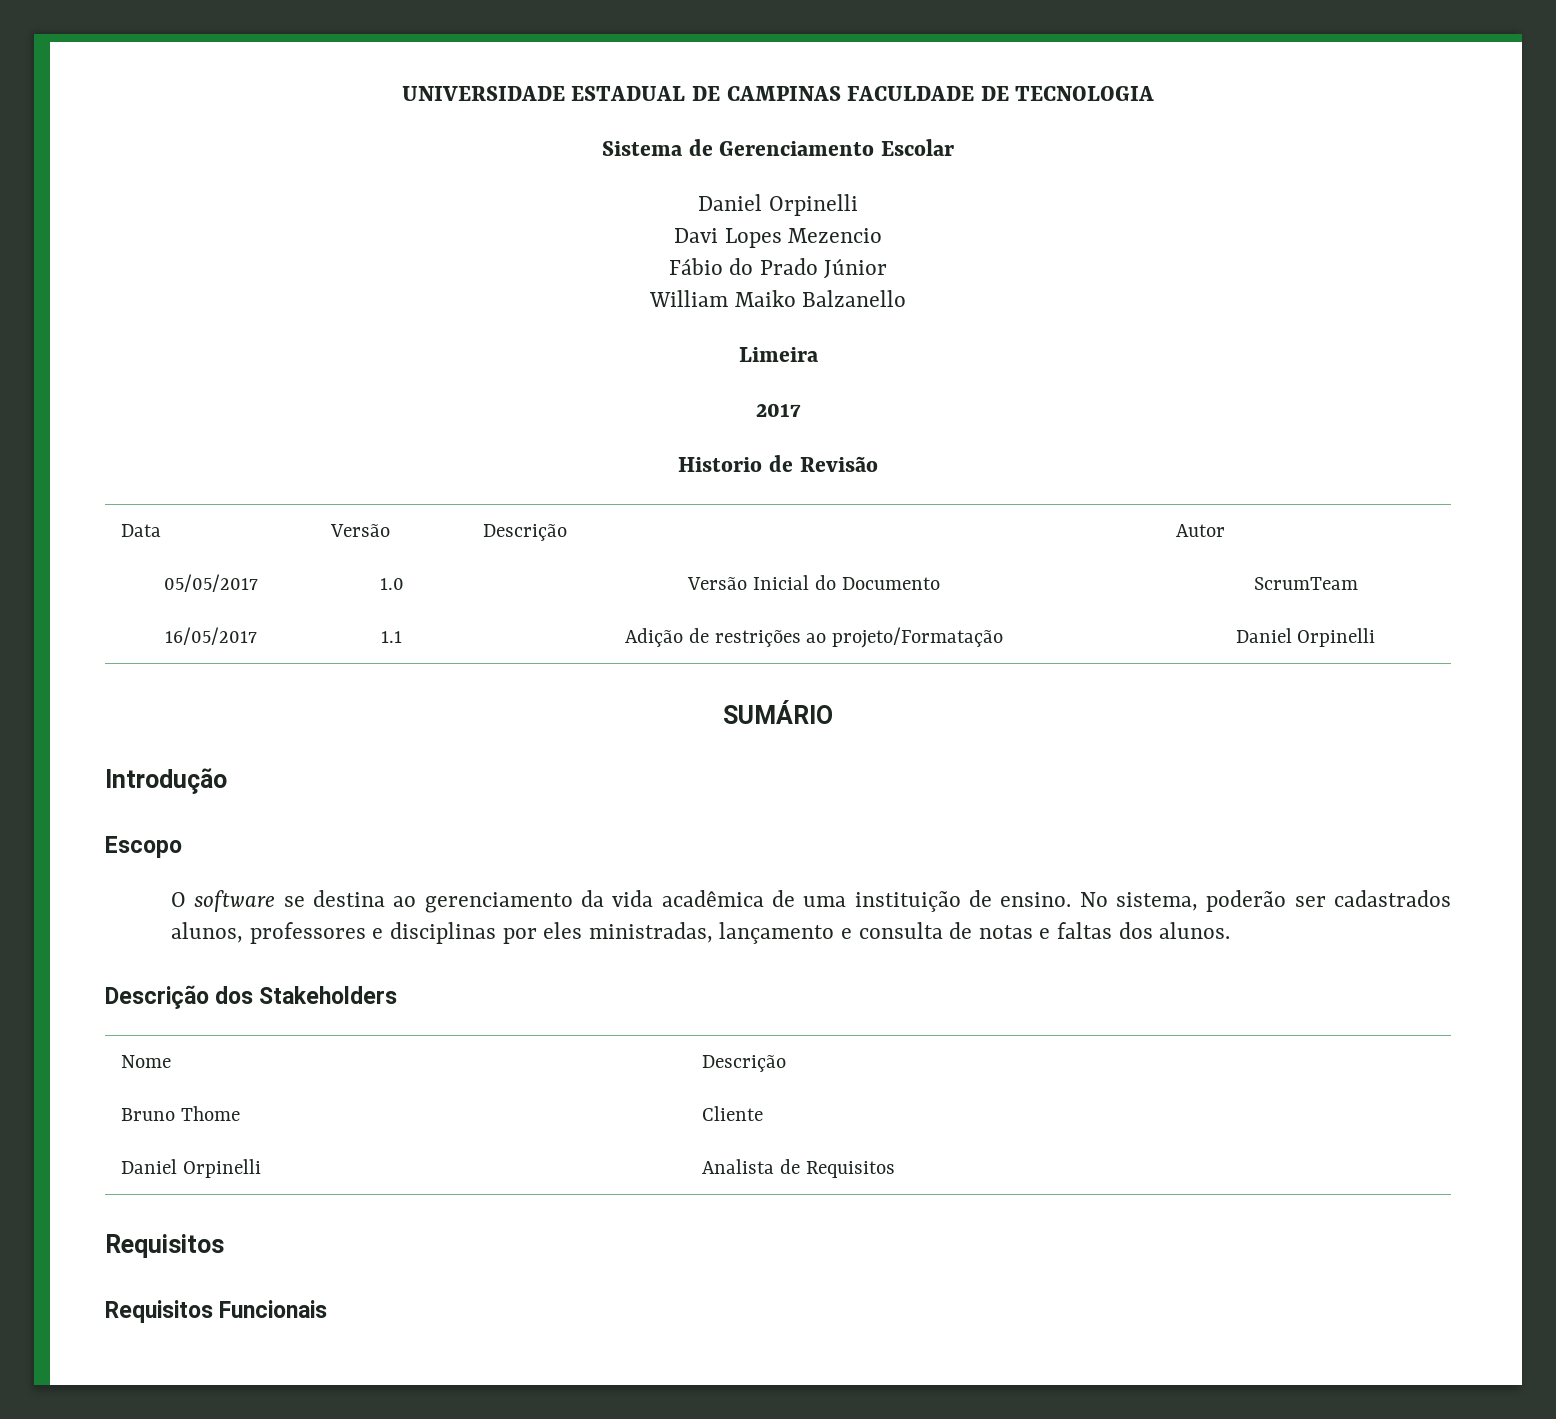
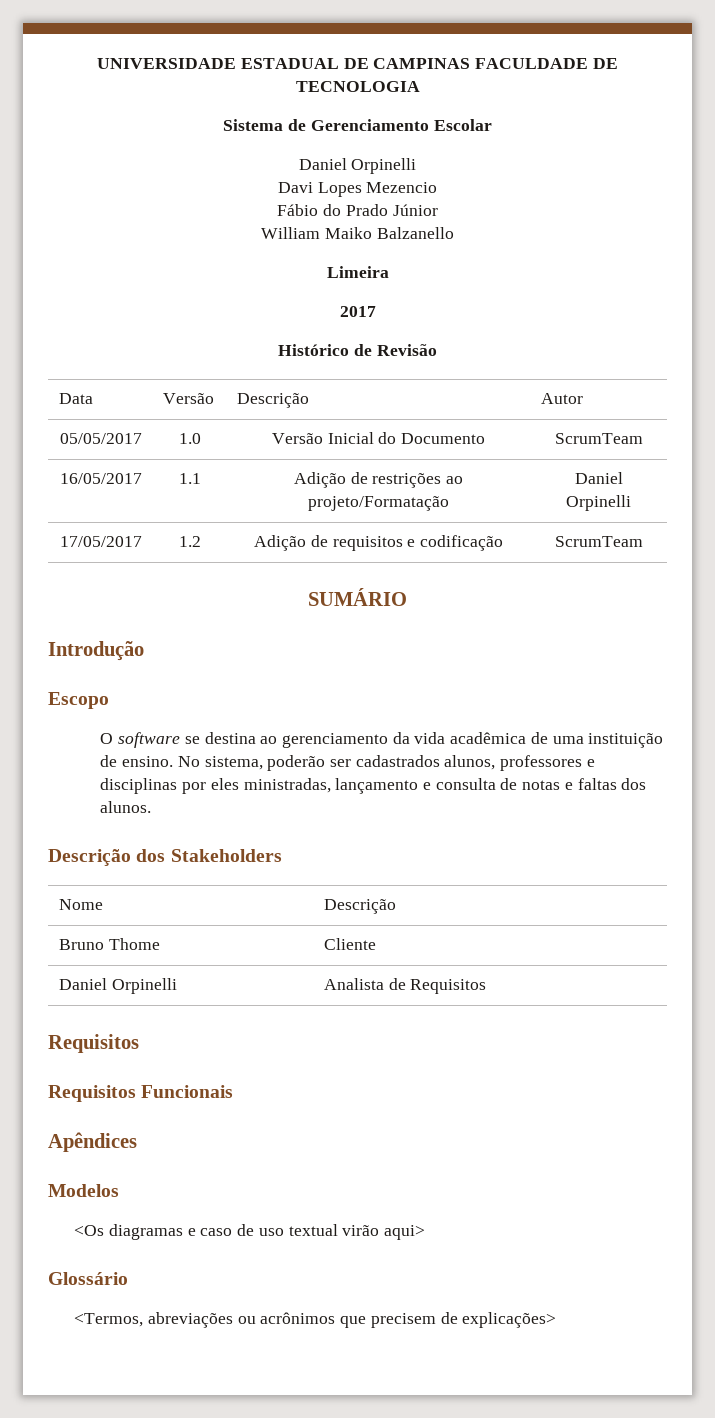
[678,457,763,472] Historio -> [278,344,350,356] Histórico
(1376, 637) none -> [59,536,142,547] [178,536,201,547] [254,535,503,551] [554,536,643,547] // 17/05/2017 | 1.2 | Adição de requisitos e codificação | ScrumTeam
(328, 1309) none -> [48,1132,137,1152] [48,1184,119,1197] [74,1224,425,1240] [48,1272,128,1285] [74,1312,557,1328] // Apêndices // Modelos // <Os diagramas e caso de uso textual virão aqui> // Glossário // <Termos, abreviações ou acrônimos que precisem de explicações>

